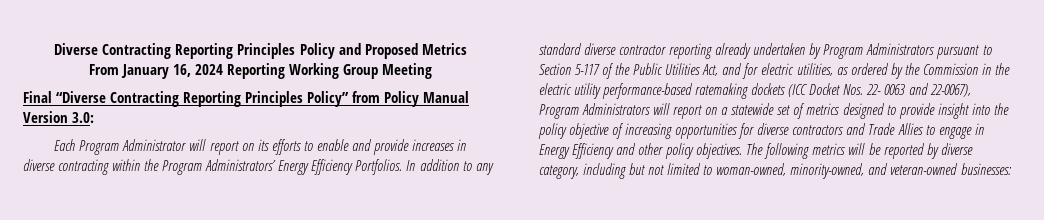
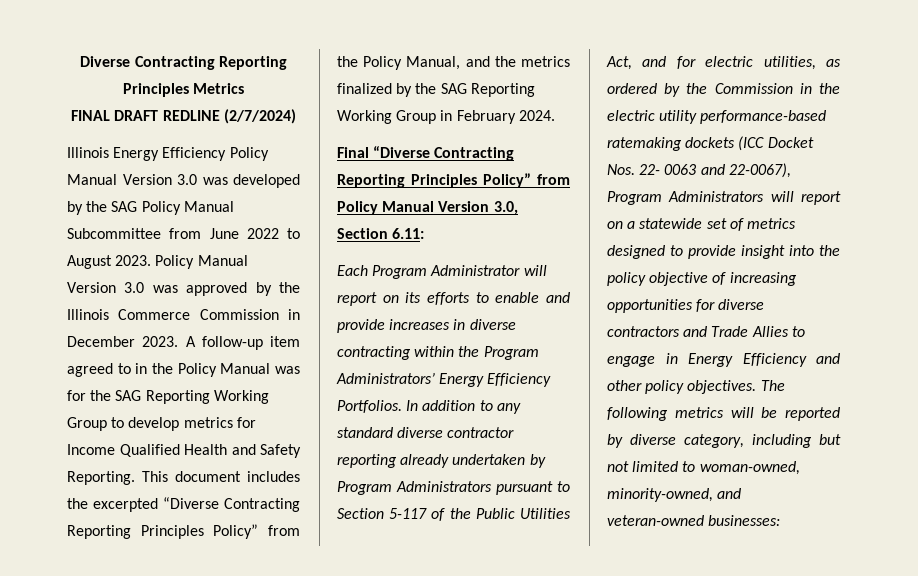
[299,43,467,59] [88,63,433,79] Policy and Proposed Metrics // From January 16, 2024 Reporting Working Group Meeting -> [193,83,245,94] [71,109,296,124] [67,147,269,161] [67,174,300,188] [67,201,234,215] [67,228,300,239] [67,255,248,269] [67,282,300,296] [67,309,300,320] [67,336,300,350] [67,363,300,377] [67,390,269,404] [67,417,256,431] [67,444,301,458] [67,471,300,485] [67,497,300,512] [67,524,300,539] [337,56,570,70] [337,83,535,97] [337,110,555,124] Metrics // FINAL DRAFT REDLINE (2/7/2024) // Illinois Energy Efficiency Policy Manual Version 3.0 was developed by the SAG Policy Manual Subcommittee from June 2022 to August 2023. Policy Manual Version 3.0 was approved by the Illinois Commerce Commission in December 2023. A follow-up item agreed to in the Policy Manual was for the SAG Reporting Working Group to develop metrics for Income Qualified Health and Safety Reporting. This document includes the excerpted “Diverse Contracting Reporting Principles Policy” from the Policy Manual, and the metrics finalized by the SAG Reporting Working Group in February 2024.
[72,112,95,123] 3.0: -> [493,201,518,215] [337,228,425,239] 3.0, Section 6.11:

